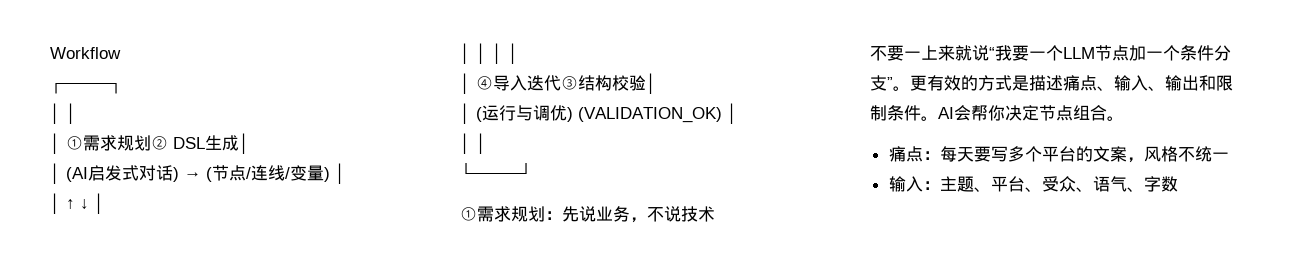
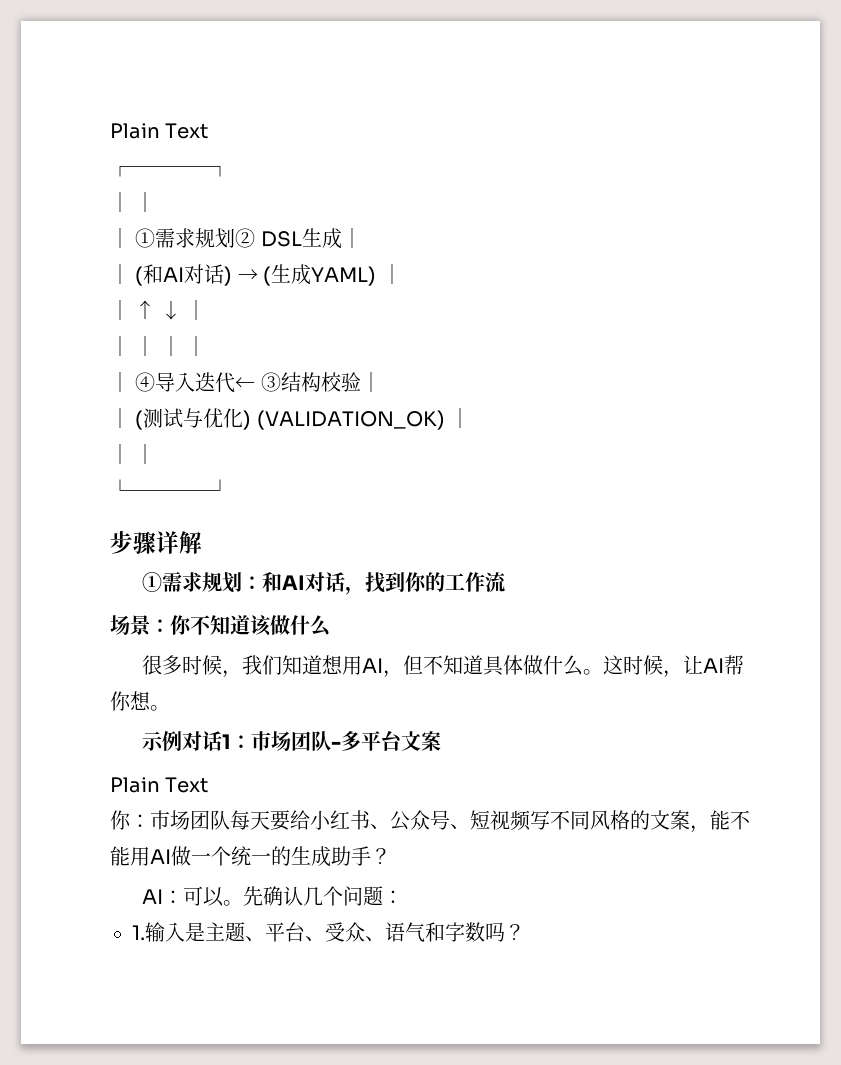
[50,47,121,59] Workflow -> [110,123,210,139] Plain Text
[66,165,139,182] (AI启发式 -> [135,264,185,286] (和AI
[212,165,330,182] 节点/连线/变量) -> [271,264,377,286] 生成YAML)
(561, 83) none -> [235,377,256,390] ←
[482,105,567,121] 运行与调优 -> [143,408,244,428] 测试与优化
(532, 171) none -> [110,531,202,554] // 步骤详解
[562,206,715,223] [870,45,1231,61] [870,75,1233,91] [870,105,1124,121] [888,146,1229,163] [888,176,940,192] 先说业务，不说技术 // 不要一上来就说“我要一个LLM节点加一个条件分支”。更有效的方式是描述痛点、输入、输出和限制条件。AI会帮你决定节点组合。 // 痛点：每天要写多个平台的文案，风格不统一 // 输入： -> [262,572,507,595] [110,615,331,637] [142,655,745,678] [110,691,170,711] [142,730,442,751] [110,777,210,793] [110,810,750,833] [110,846,391,867] [142,886,404,907] [132,922,205,942] 和AI对话，找到你的工作流 // 场景：你不知道该做什么 // 很多时候，我们知道想用AI，但不知道具体做什么。这时候，让AI帮你想。 // 示例对话1：市场团队-多平台文案 // Plain Text // 你：市场团队每天要给小红书、公众号、短视频写不同风格的文案，能不能用AI做一个统一的生成助手？ // AI：可以。先确认几个问题： // 1.输入是
[1126,176,1178,192] 、字数 -> [425,922,525,942] 和字数吗？

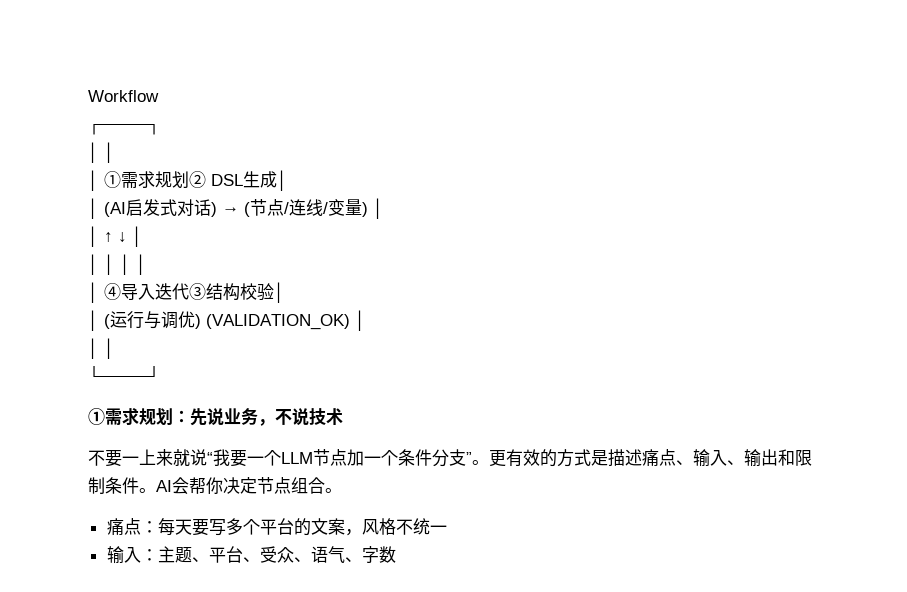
[110,123,210,139] Plain Text -> [88,90,159,102] Workflow
[135,264,185,286] (和AI -> [104,199,177,217] (AI启发式
[271,264,377,286] 生成YAML) -> [250,199,368,217] 节点/连线/变量)
[235,377,256,390] ← -> (189, 291) none
[143,408,244,428] 测试与优化 -> [110,311,195,329] 运行与调优
[110,531,202,554] // 步骤详解 -> (160, 374) none
[262,572,507,595] [110,615,331,637] [142,655,745,678] [110,691,170,711] [142,730,442,751] [110,777,210,793] [110,810,750,833] [110,846,391,867] [142,886,404,907] [132,922,205,942] 和AI对话，找到你的工作流 // 场景：你不知道该做什么 // 很多时候，我们知道想用AI，但不知道具体做什么。这时候，让AI帮你想。 // 示例对话1：市场团队-多平台文案 // Plain Text // 你：市场团队每天要给小红书、公众号、短视频写不同风格的文案，能不能用AI做一个统一的生成助手？ // AI：可以。先确认几个问题： // 1.输入是 -> [190,408,343,426] [88,449,812,467] [88,477,342,494] [106,518,447,536] [106,546,158,564] 先说业务，不说技术 // 不要一上来就说“我要一个LLM节点加一个条件分支”。更有效的方式是描述痛点、输入、输出和限制条件。AI会帮你决定节点组合。 // 痛点：每天要写多个平台的文案，风格不统一 // 输入：
[425,922,525,942] 和字数吗？ -> [344,546,396,563] 、字数

